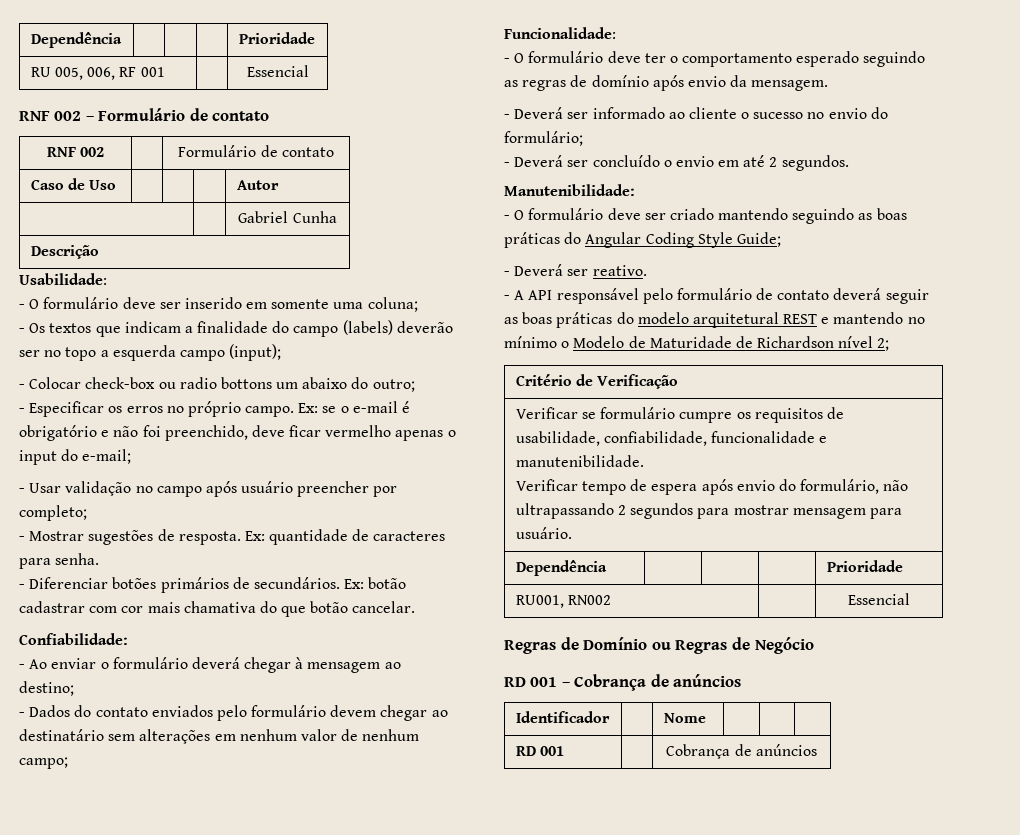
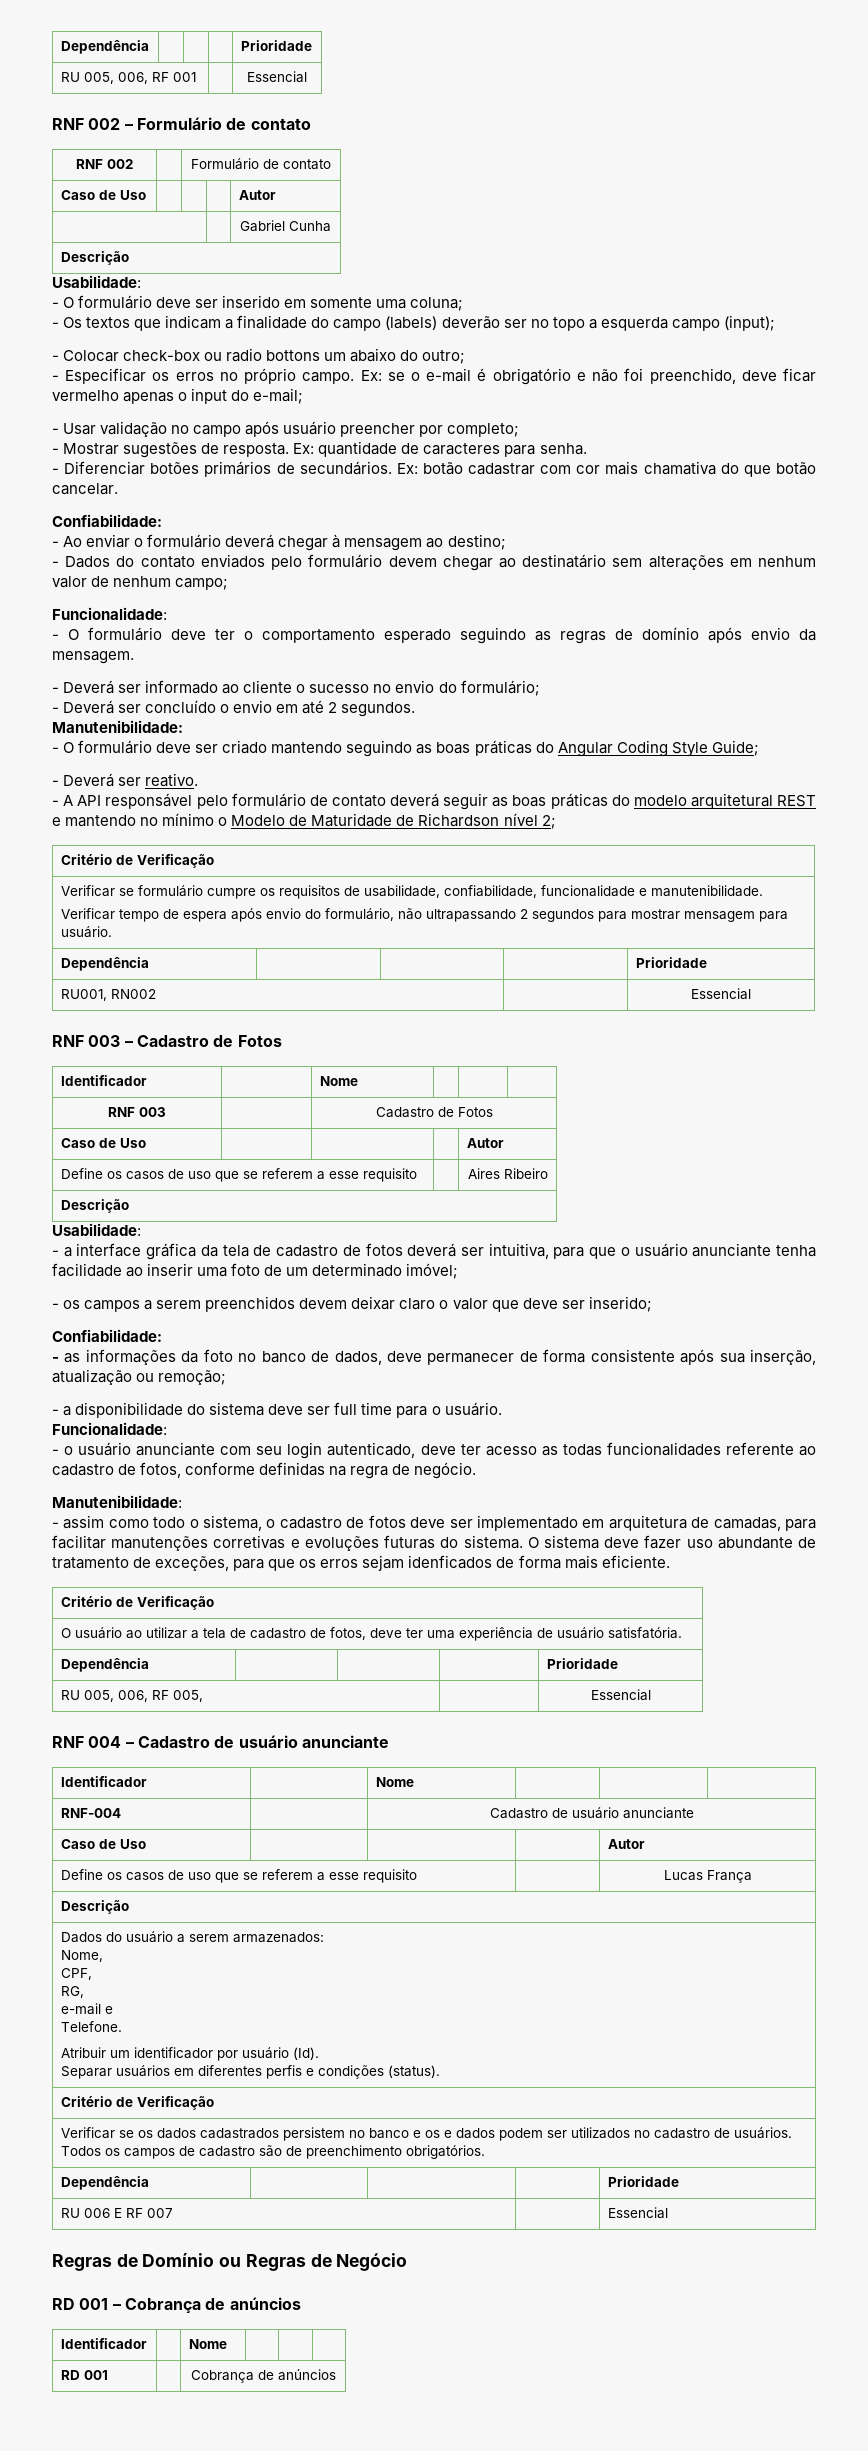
(910, 599) none -> [52,1035,282,1047] [60,1075,147,1086] [319,1076,358,1086] [108,1107,166,1117] [375,1107,493,1118] [60,1138,146,1148] [466,1138,504,1148] [60,1168,417,1182] [467,1168,548,1179] [60,1199,129,1213] [52,1223,141,1236] [52,1243,816,1260] [52,1263,459,1279] [52,1296,652,1312] [52,1329,162,1342] [52,1349,816,1365] [52,1369,227,1385] [52,1402,502,1418] [52,1422,167,1435] [52,1442,817,1459] [52,1462,477,1479] [52,1495,182,1508] [52,1515,816,1531] [52,1535,816,1551] [52,1555,670,1571] [60,1596,214,1610] [60,1627,682,1641] [60,1658,149,1672] [546,1658,618,1669] [60,1690,203,1702] [590,1689,651,1701] [52,1735,389,1748] [60,1776,147,1787] [375,1777,414,1787] [60,1808,121,1818] [489,1807,694,1819] [60,1839,146,1849] [607,1839,645,1849] [60,1869,417,1883] [663,1870,752,1883] [60,1900,129,1914] [60,1931,324,1943] [60,1950,103,1962] [60,1968,92,1980] [60,1986,84,1998] [60,2003,113,2015] [60,2021,122,2032] [60,2047,319,2061] [60,2065,440,2079] [60,2096,214,2110] [60,2127,792,2141] [60,2145,485,2159] [60,2176,149,2190] [607,2176,679,2187] [60,2208,173,2218] [607,2207,668,2219] // RNF 003 – Cadastro de Fotos // Identificador | | Nome | | | // RNF 003 | | Cadastro de Fotos // Caso de Uso | | | | Autor // Define os casos de uso que se referem a esse requisito | | Aires Ribeiro // Descrição // Usabilidade: // - a interface gráfica da tela de cadastro de fotos deverá ser intuitiva, para que o usuário anunciante tenha facilidade ao inserir uma foto de um determinado imóvel; // - os campos a serem preenchidos devem deixar claro o valor que deve ser inserido; // Confiabilidade: // - as informações da foto no banco de dados, deve permanecer de forma consistente após sua inserção, atualização ou remoção; // - a disponibilidade do sistema deve ser full time para o usuário. // Funcionalidade: // - o usuário anunciante com seu login autenticado, deve ter acesso as todas funcionalidades referente ao cadastro de fotos, conforme definidas na regra de negócio. // Manutenibilidade: // - assim como todo o sistema, o cadastro de fotos deve ser implementado em arquitetura de camadas, para facilitar manutenções corretivas e evoluções futuras do sistema. O sistema deve fazer uso abundante de tratamento de exceções, para que os erros sejam idenficados de forma mais eficiente. // Critério de Verificação // O usuário ao utilizar a tela de cadastro de fotos, deve ter uma experiência de usuário satisfatória. // Dependência | | | | Prioridade // RU 005, 006, RF 005, | | Essencial // RNF 004 – Cadastro de usuário anunciante // Identificador | | Nome | | | // RNF-004 | | Cadastro de usuário anunciante // Caso de Uso | | | | Autor // Define os casos de uso que se referem a esse requisito | | Lucas França // Descrição // Dados do usuário a serem armazenados: // Nome, // CPF, // RG, // e-mail e // Telefone. // Atribuir um identificador por usuário (Id). // Separar usuários em diferentes perfis e condições (status). // Critério de Verificação // Verificar se os dados cadastrados persistem no banco e os e dados podem ser utilizados no cadastro de usuários. Todos os campos de cadastro são de preenchimento obrigatórios. // Dependência | | | | Prioridade // RU 006 E RF 007 | | Essencial

